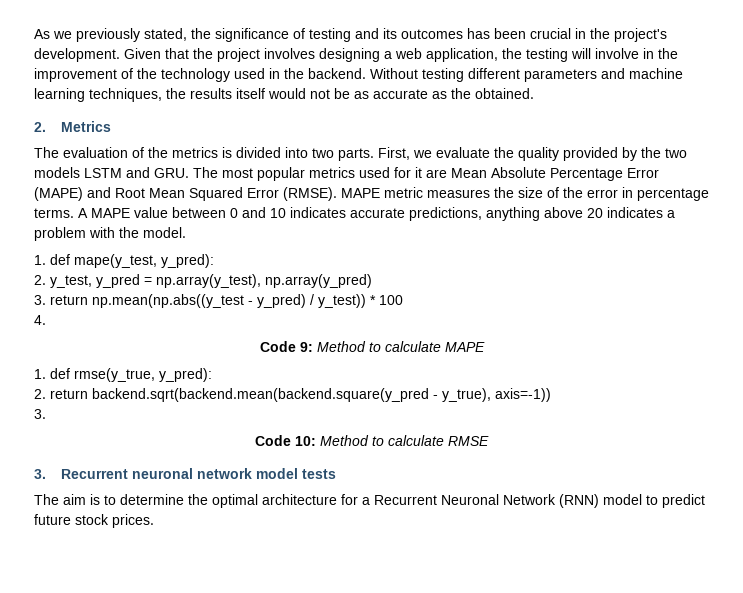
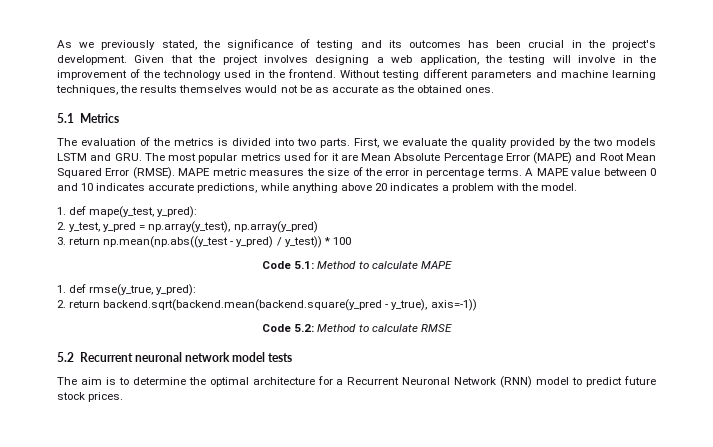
[308,68,366,79] backend. -> [288,69,336,78] frontend.
[236,88,265,99] itself -> [179,85,243,93] themselves
[475,88,534,99] [34,122,46,132] obtained. // 2. -> [417,85,495,93] [57,113,74,123] obtained ones. // 5.1
(482, 214) none -> [260,183,289,191] while
[34,315,46,325] [259,341,313,352] // 4. // Code 9: -> [262,261,315,269] // Code 5.1:
[34,409,46,419] [255,435,316,446] // 3. // Code 10: -> [262,324,315,332] // Code 5.2:
[34,469,46,479] 3. -> [57,352,74,362] 5.2

